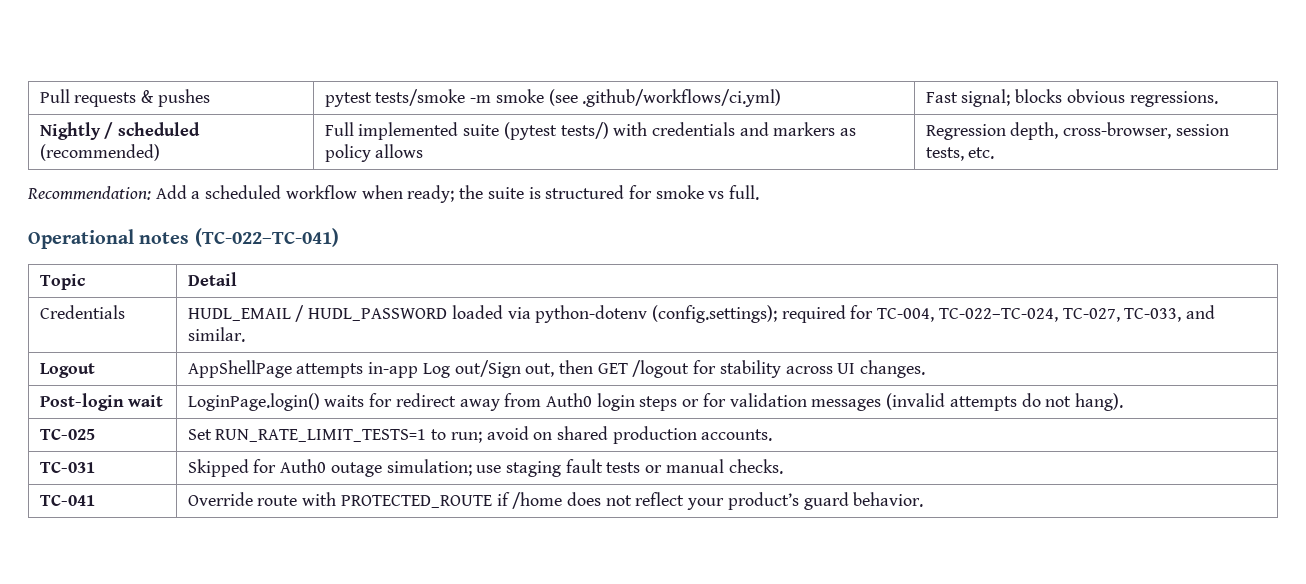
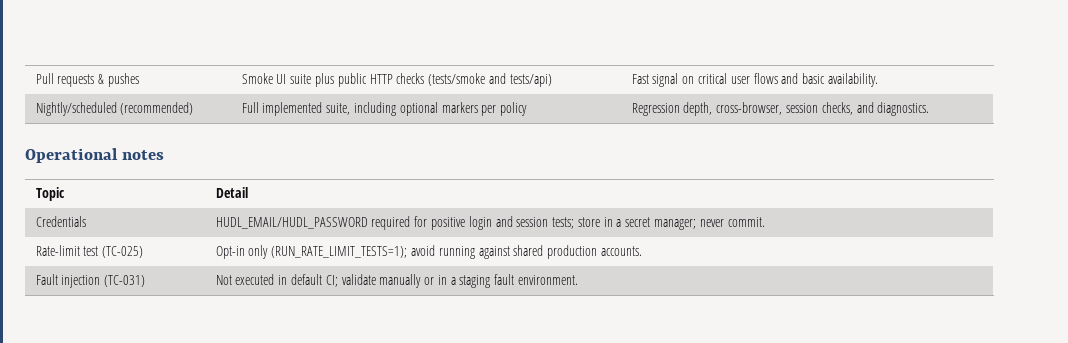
[324,89,782,107] [925,89,1218,107] [39,122,201,140] [39,144,160,161] [324,122,857,140] pytest tests/smoke -m smoke (see .github/workflows/ci.yml) | Fast signal; blocks obvious regressions. // Nightly / scheduled (recommended) | Full implemented suite (pytest tests/) with credentials and markers as -> [241,73,552,87] [631,73,878,87] [35,102,194,116] [241,102,497,116] Smoke UI suite plus public HTTP checks (tests/smoke and tests/api) | Fast signal on critical user flows and basic availability. // Nightly/scheduled (recommended) | Full implemented suite, including optional markers per
[375,144,424,158] allows -> (528, 109) none
[925,147,995,161] [27,185,760,203] tests, etc. // Recommendation: Add a scheduled workflow when ready; the suite is structured for smoke vs full. -> [821,102,930,116] checks, and diagnostics.
[194,228,339,247] (TC-022–TC-041) -> (164, 155) none
[187,305,1216,323] [187,327,245,342] [39,363,95,378] [187,360,926,378] [39,393,164,411] [187,393,1123,411] [39,429,95,440] [187,426,773,444] [39,462,95,473] [187,459,783,477] [39,495,95,506] [187,492,924,510] HUDL_EMAIL / HUDL_PASSWORD loaded via python-dotenv (config.settings); required for TC-004, TC-022–TC-024, TC-027, TC-033, and similar. // Logout | AppShellPage attempts in-app Log out/Sign out, then GET /logout for stability across UI changes. // Post-login wait | LoginPage.login() waits for redirect away from Auth0 login steps or for validation messages (invalid attempts do not hang). // TC-025 | Set RUN_RATE_LIMIT_TESTS=1 to run; avoid on shared production accounts. // TC-031 | Skipped for Auth0 outage simulation; use staging fault tests or manual checks. // TC-041 | Override route with PROTECTED_ROUTE if /home does not reflect your product’s guard behavior. -> [215,216,765,230] [35,245,144,258] [215,245,642,259] [35,274,146,288] [215,274,579,288] HUDL_EMAIL/HUDL_PASSWORD required for positive login and session tests; store in a secret manager; never commit. // Rate-limit test (TC-025) | Opt-in only (RUN_RATE_LIMIT_TESTS=1); avoid running against shared production accounts. // Fault injection (TC-031) | Not executed in default CI; validate manually or in a staging fault environment.

